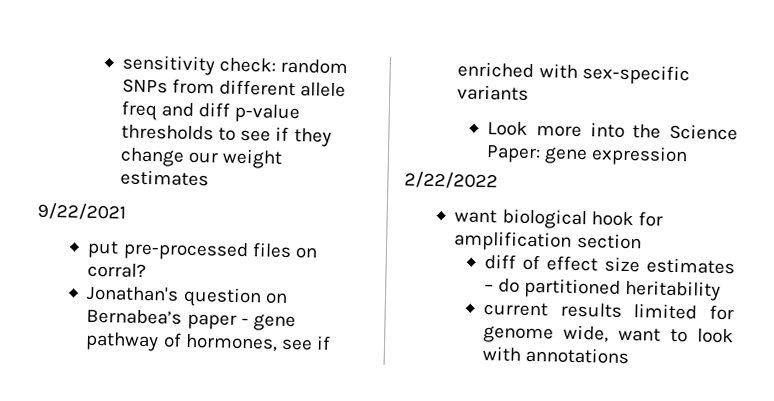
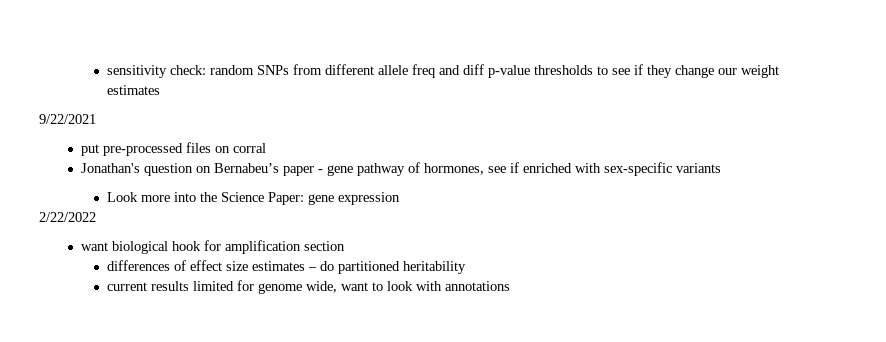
[87,262,147,279] corral? -> [232,143,266,153] corral
[86,308,183,325] Bernabea’s -> [213,163,279,173] Bernabeu’s
[484,254,517,270] diff -> [106,260,170,271] differences

